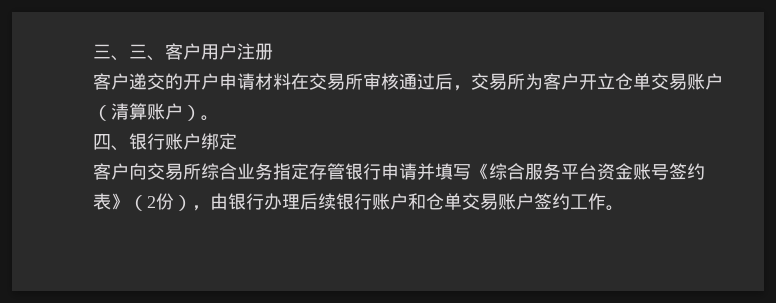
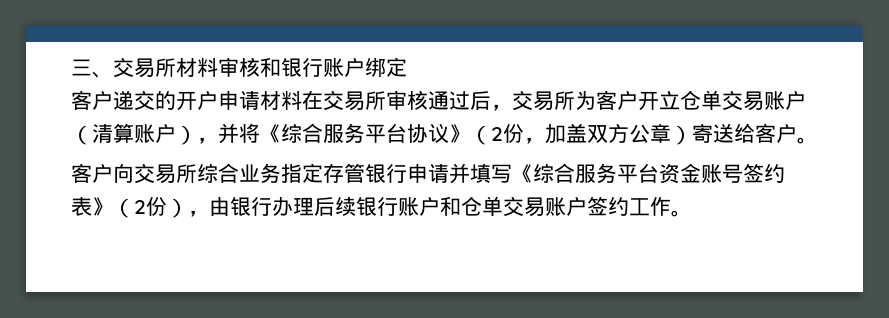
[93,43,273,61] 三、三、客户用户注册 -> [71,57,407,78] 三、交易所材料审核和银行账户绑定
[201,115,219,121] [93,133,237,151] 。 // 四、银行账户绑定 -> [197,123,818,145] ，并将《综合服务平台协议》（2份，加盖双方公章）寄送给客户。

